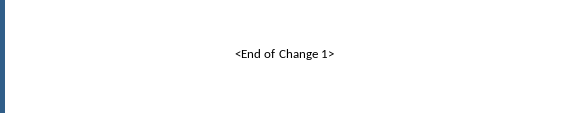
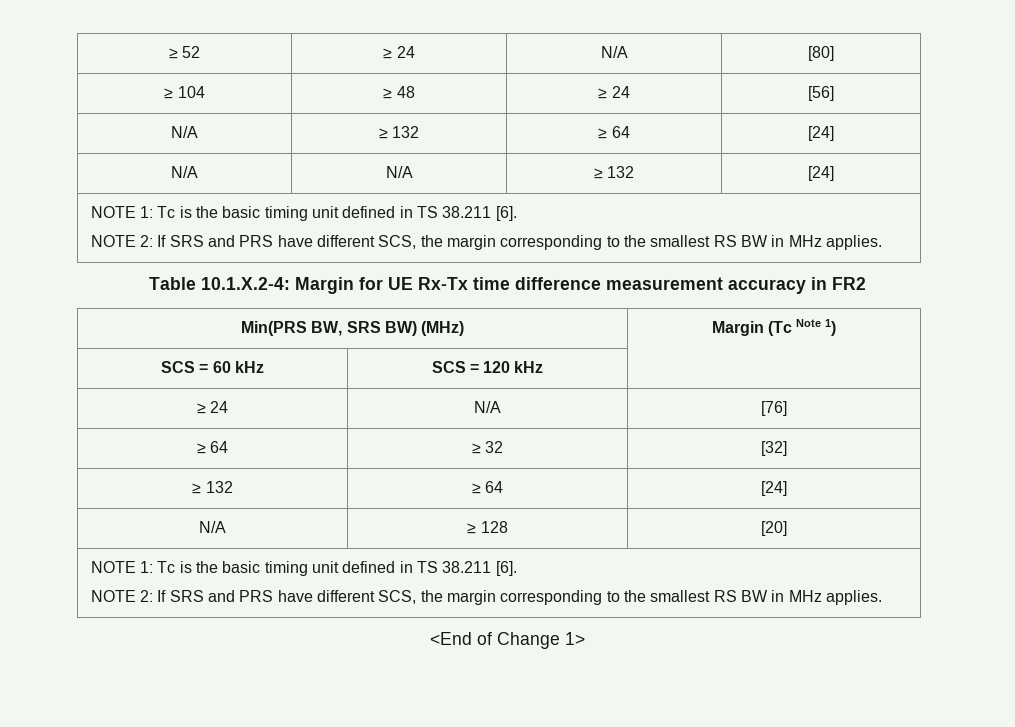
(234, 53) none -> [168,46,201,59] [383,46,415,59] [600,46,628,58] [808,46,834,61] [164,86,205,99] [383,86,415,99] [598,86,630,99] [808,86,834,101] [171,126,198,138] [378,126,420,139] [598,126,630,139] [808,126,834,141] [171,166,198,178] [385,166,413,178] [593,166,635,179] [808,166,834,181] [90,206,517,221] [90,235,882,250] [149,277,866,294] [240,321,465,336] [711,319,837,336] [161,361,264,373] [431,361,544,373] [196,401,229,414] [473,401,501,413] [761,401,787,416] [196,441,229,454] [471,441,504,454] [761,441,787,456] [192,481,233,494] [471,481,504,494] [761,481,787,496] [199,521,226,533] [467,521,508,534] [761,521,787,536] [90,561,517,576] [90,590,882,605] ≥ 52 | ≥ 24 | N/A | [80] // ≥ 104 | ≥ 48 | ≥ 24 | [56] // N/A | ≥ 132 | ≥ 64 | [24] // N/A | N/A | ≥ 132 | [24] // NOTE 1: Tc is the basic timing unit defined in TS 38.211 [6]. // NOTE 2: If SRS and PRS have different SCS, the margin corresponding to the smallest RS BW in MHz applies. // Table 10.1.X.2-4: Margin for UE Rx-Tx time difference measurement accuracy in FR2 // Min(PRS BW, SRS BW) (MHz) | Margin (Tc Note 1) // SCS = 60 kHz | SCS = 120 kHz | // ≥ 24 | N/A | [76] // ≥ 64 | ≥ 32 | [32] // ≥ 132 | ≥ 64 | [24] // N/A | ≥ 128 | [20] // NOTE 1: Tc is the basic timing unit defined in TS 38.211 [6]. // NOTE 2: If SRS and PRS have different SCS, the margin corresponding to the smallest RS BW in MHz applies. //

